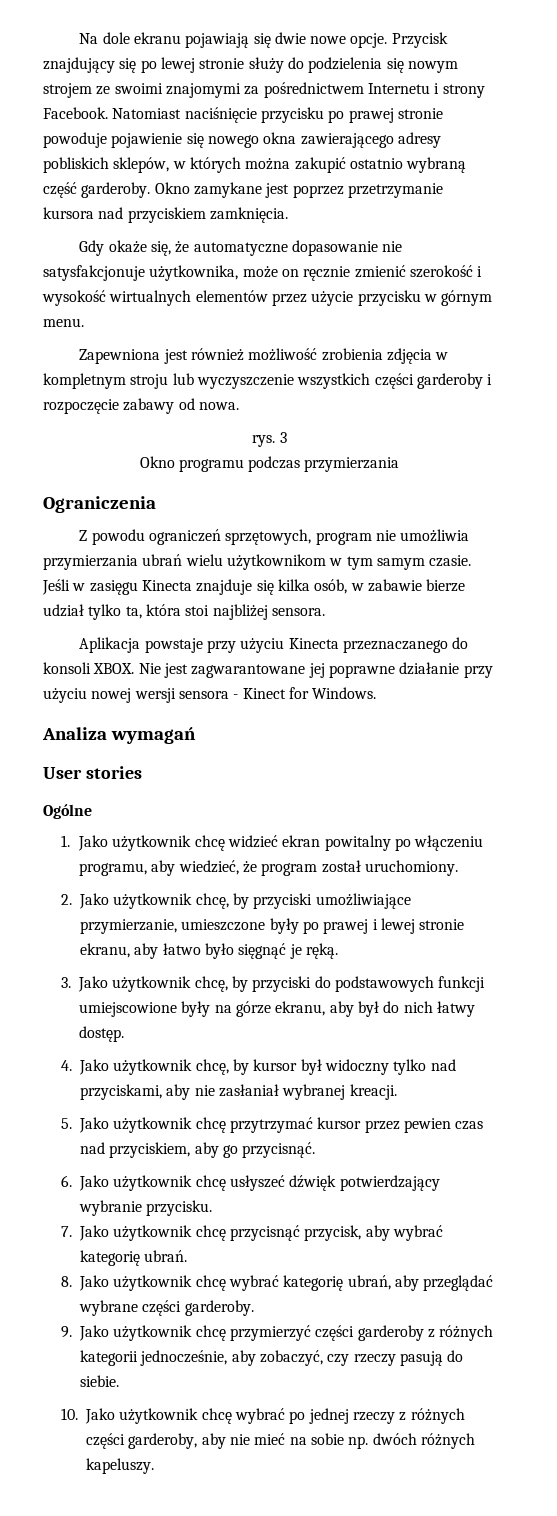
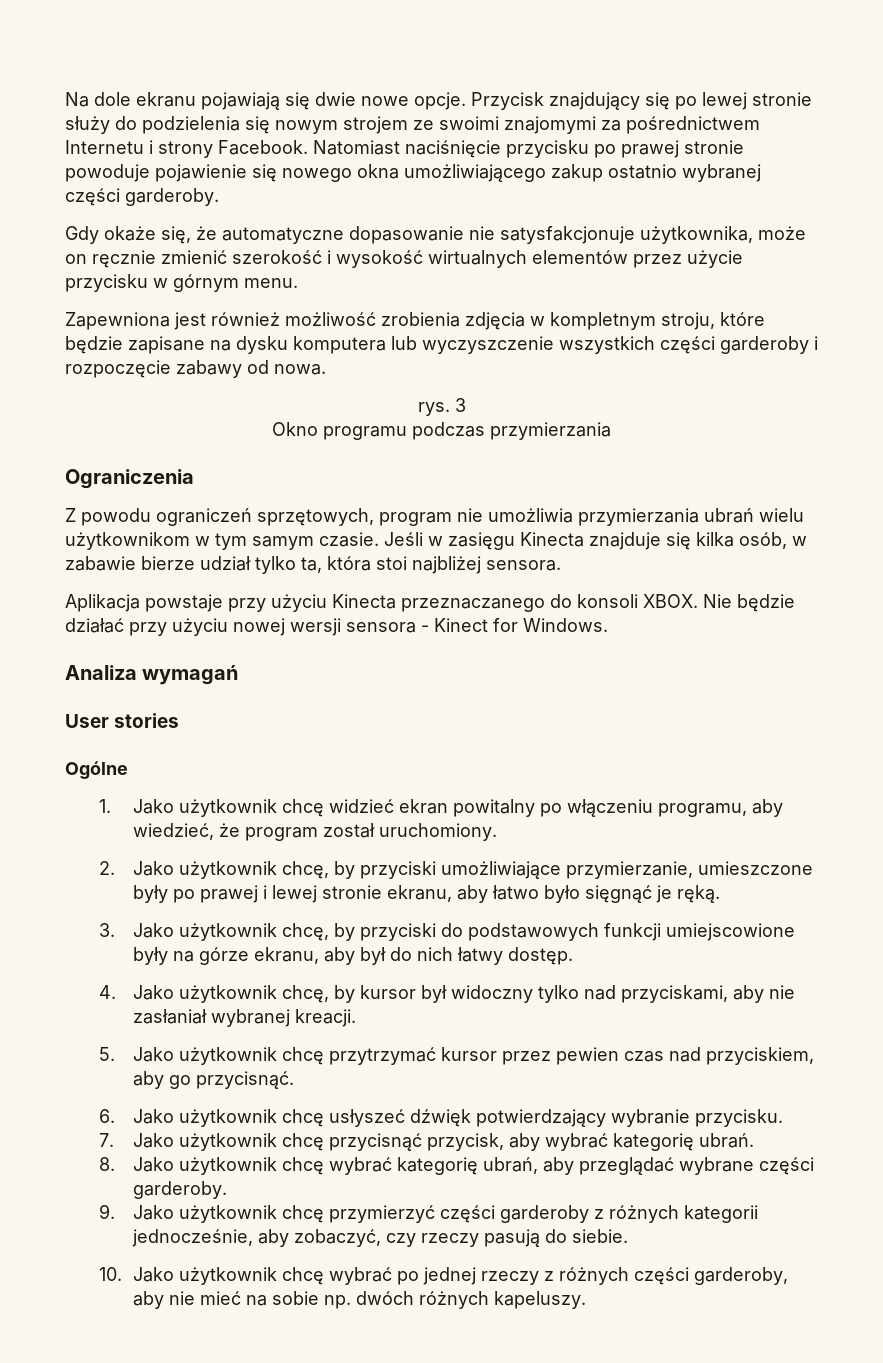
[300,132,441,148] [43,157,467,173] [43,182,443,198] [43,207,288,223] zawierającego adresy pobliskich sklepów, w których można zakupić ostatnio wybraną część garderoby. Okno zamykane jest poprzez przetrzymanie kursora nad przyciskiem zamknięcia. -> [404,164,761,182] [65,188,219,206] umożliwiającego zakup ostatnio wybranej części garderoby.
[130,374,169,389] stroju -> [661,312,765,330] [65,336,386,354] stroju, które będzie zapisane na dysku komputera
[163,662,460,678] jest zagwarantowane jej poprawne działanie -> [737,594,795,612] [65,618,124,633] będzie działać

